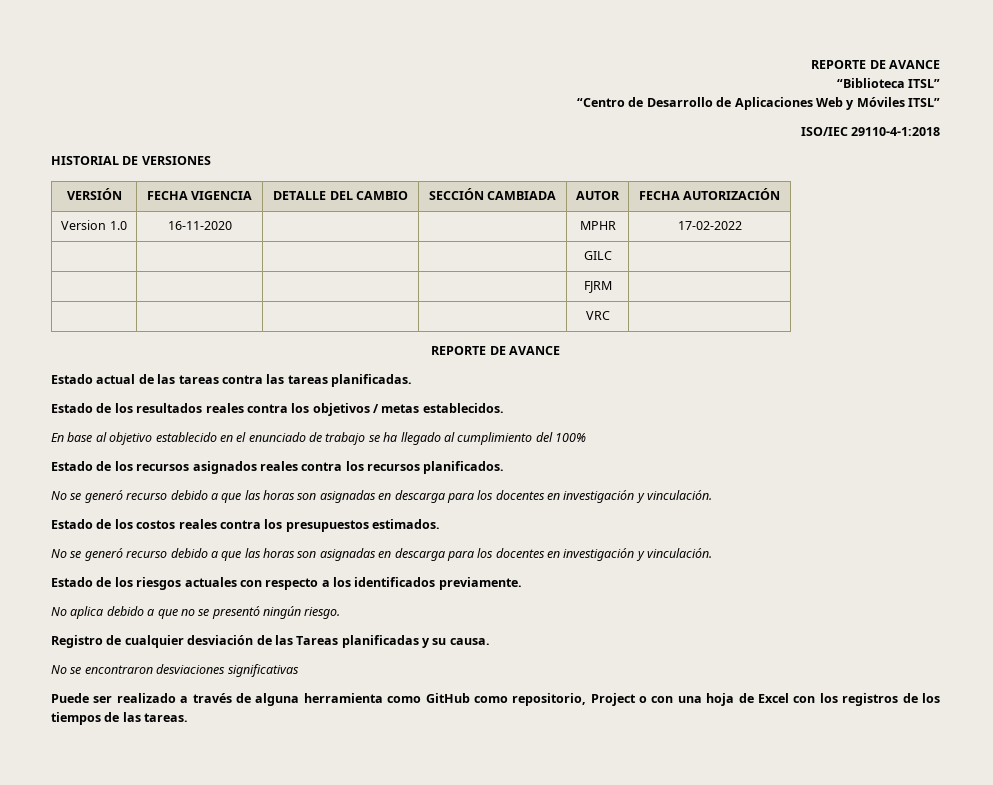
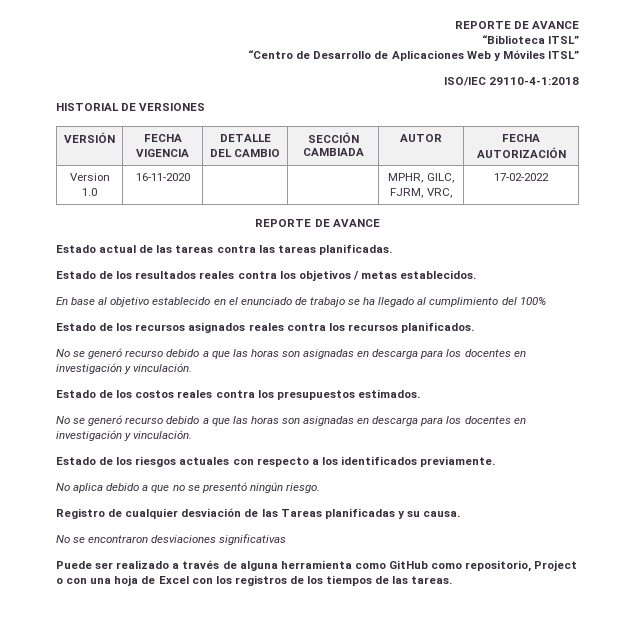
[579,221,616,230] [677,221,742,230] [583,251,612,260] [583,281,612,293] [585,311,610,320] MPHR | 17-02-2022 // | | | | GILC | // | | | | FJRM | // | | | | VRC | -> [388,173,454,183] [390,188,452,198] [494,173,549,181] MPHR, GILC, FJRM, VRC, | 17-02-2022

